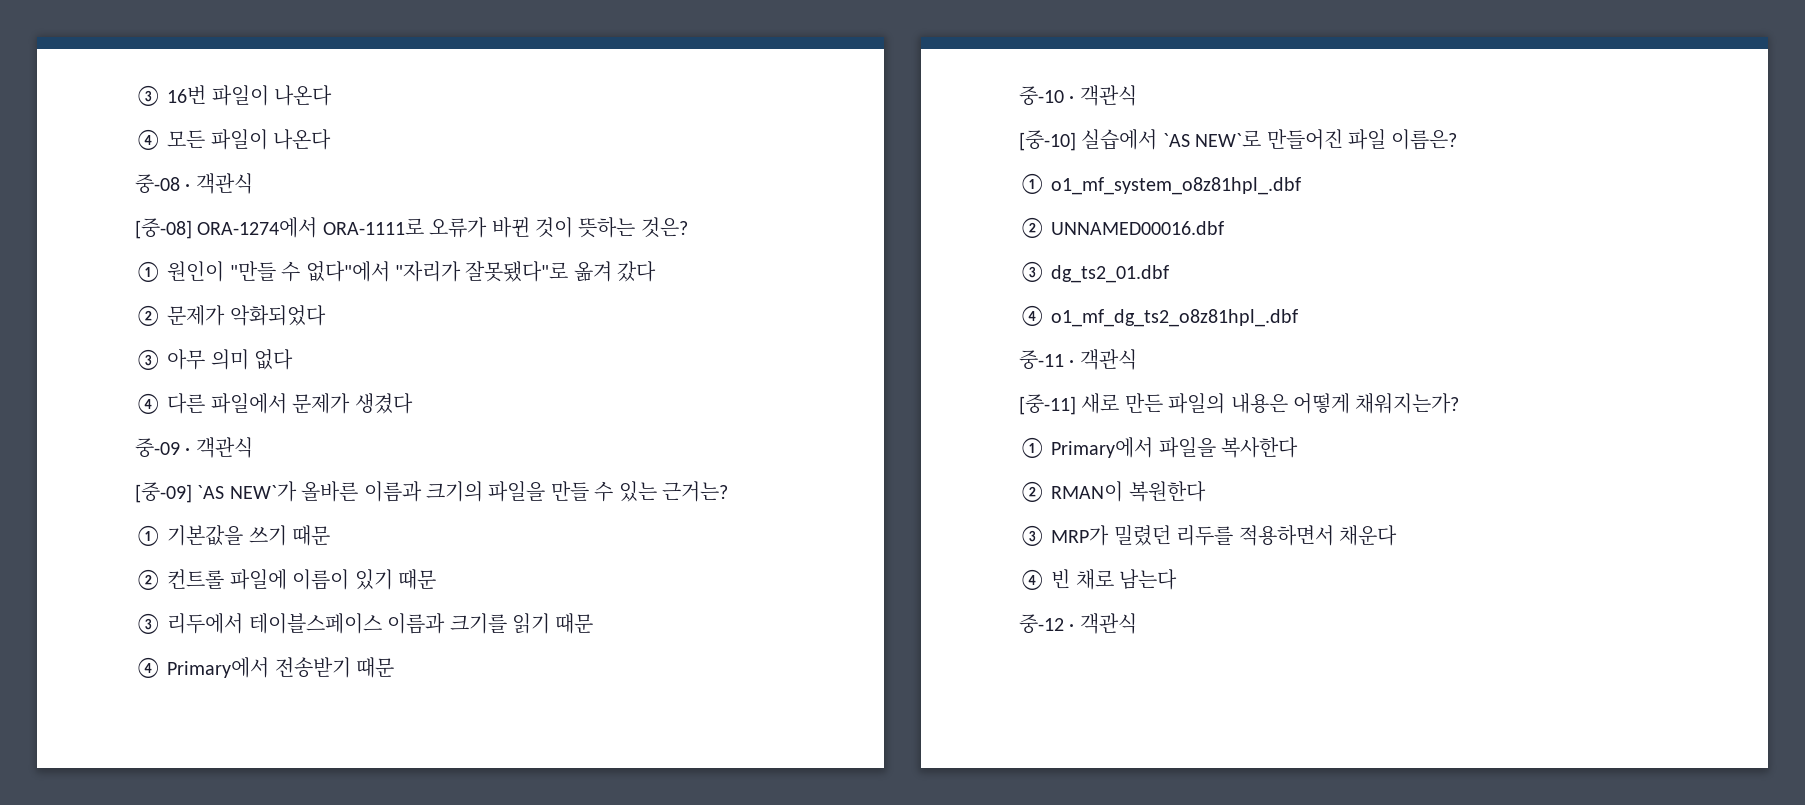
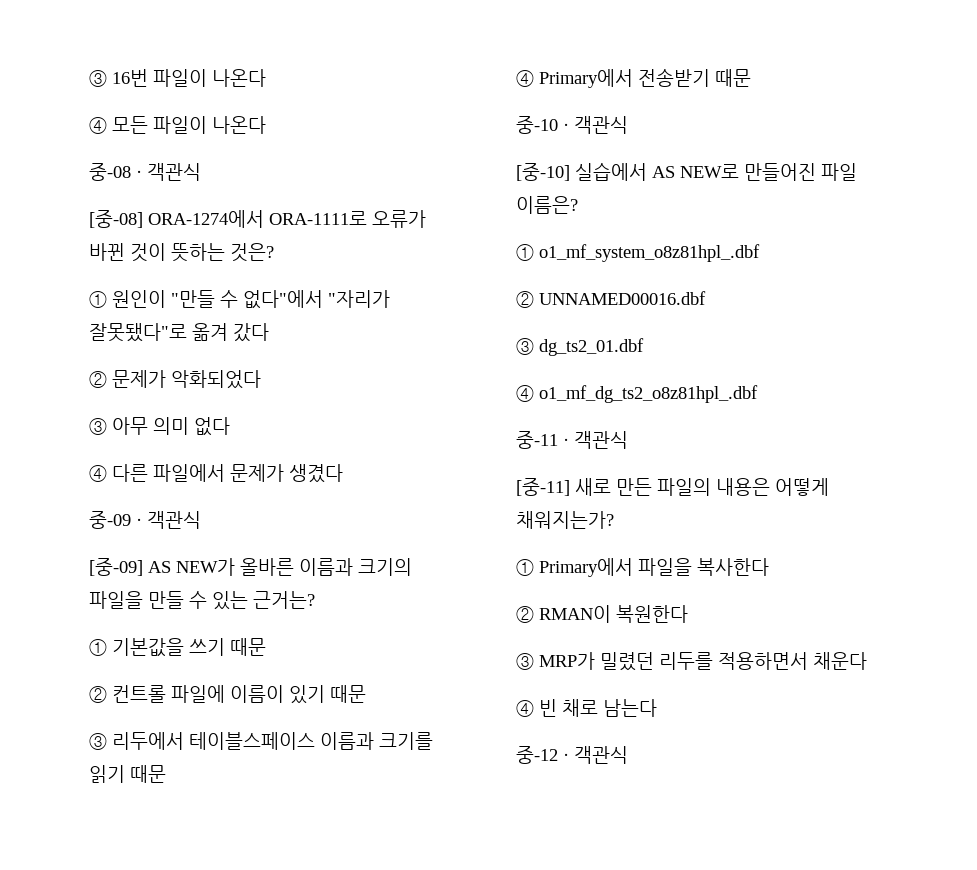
[197,481,297,502] `AS NEW`가 -> [148,558,235,576] AS NEW가
[1162,130,1262,147] `AS NEW`로 -> [652,164,739,178] AS NEW로

